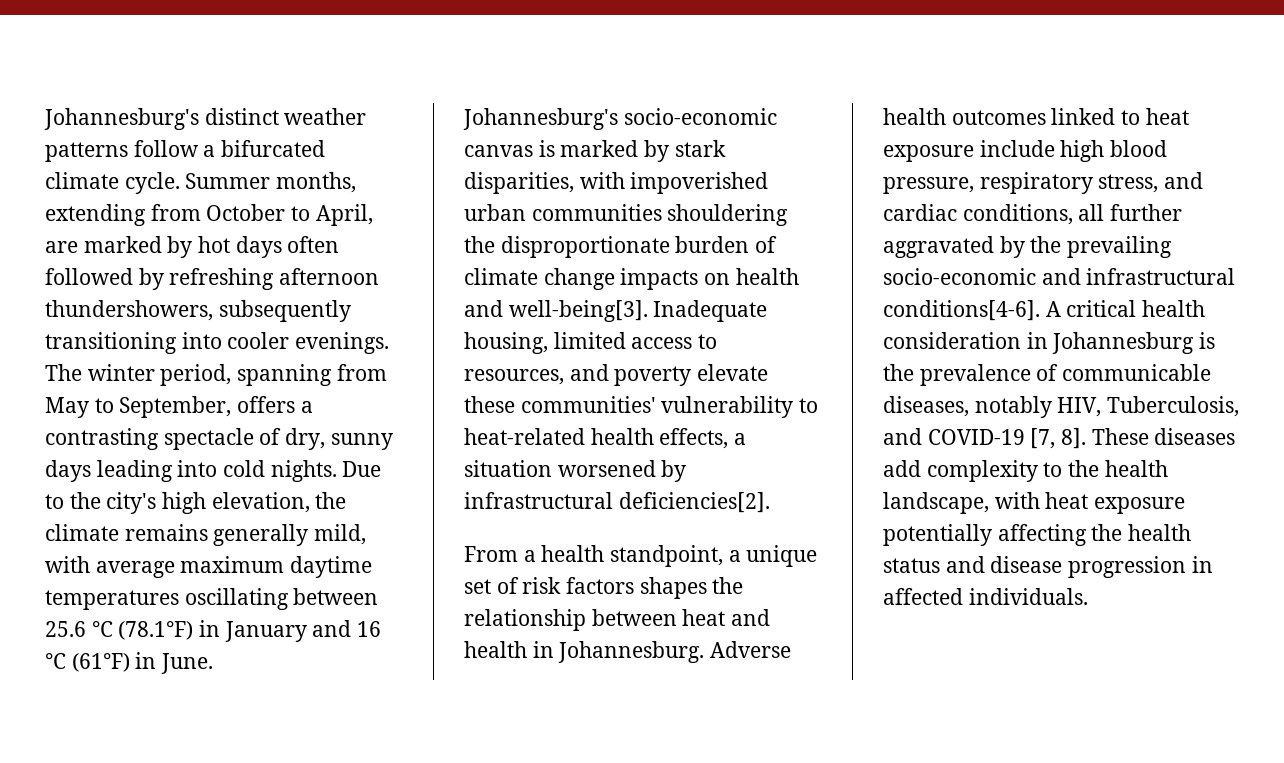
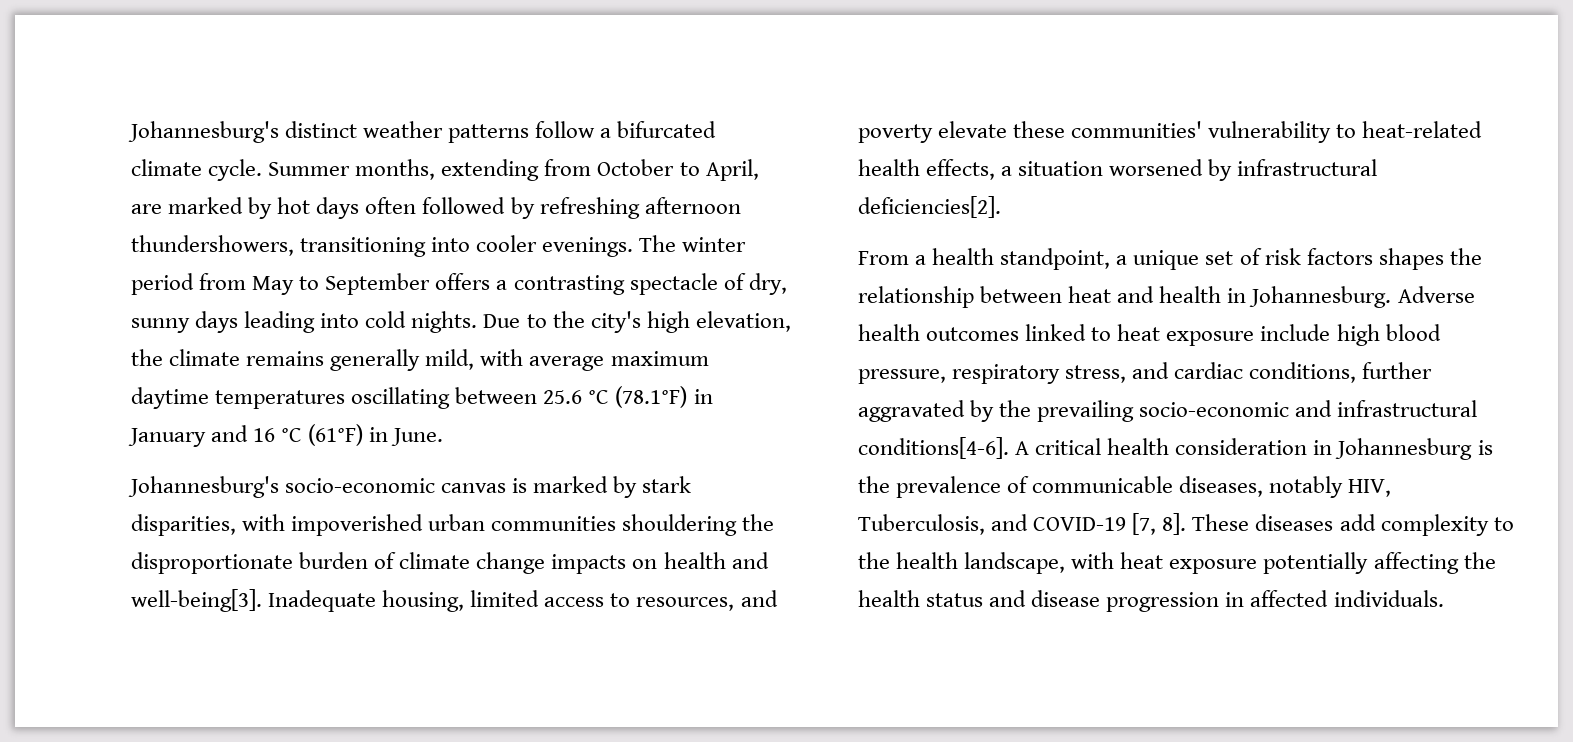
[218,300,351,322] subsequently -> (294, 245) none
[160,364,333,386] period, spanning -> [131,273,194,295] period
[119,396,232,418] September, -> [325,273,431,295] September
[1078,204,1105,221] all -> (1357, 372) none

